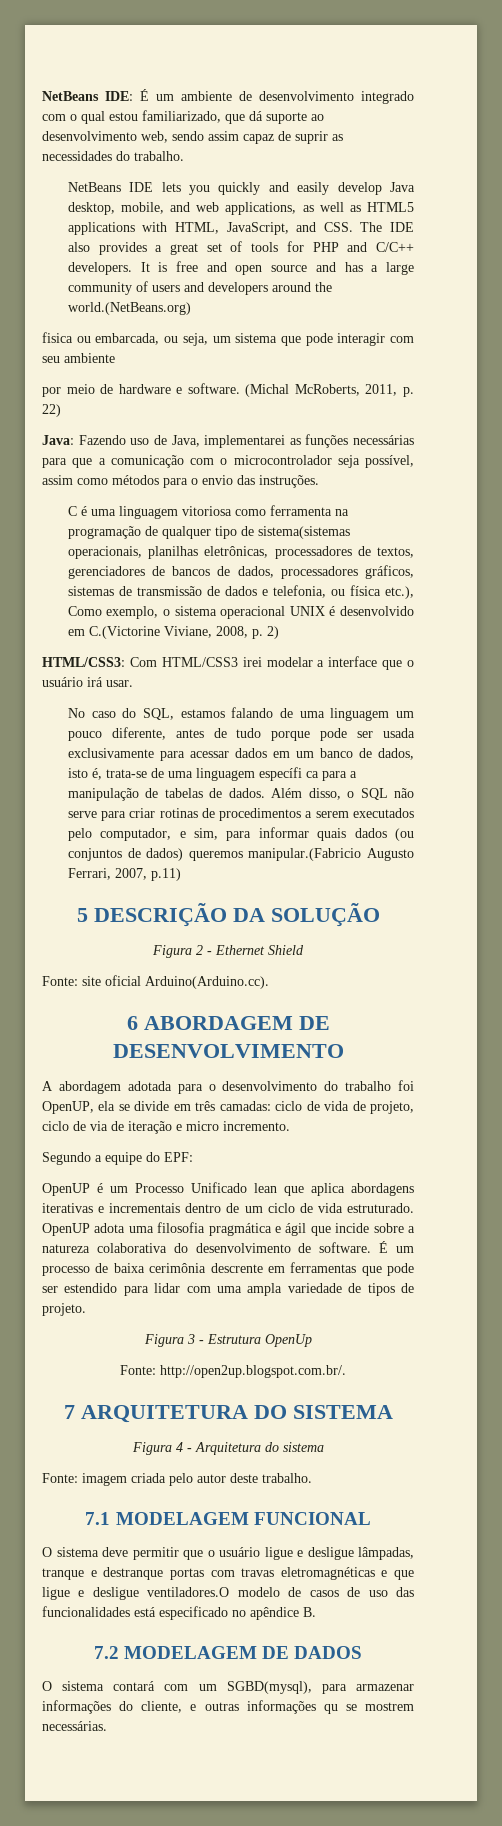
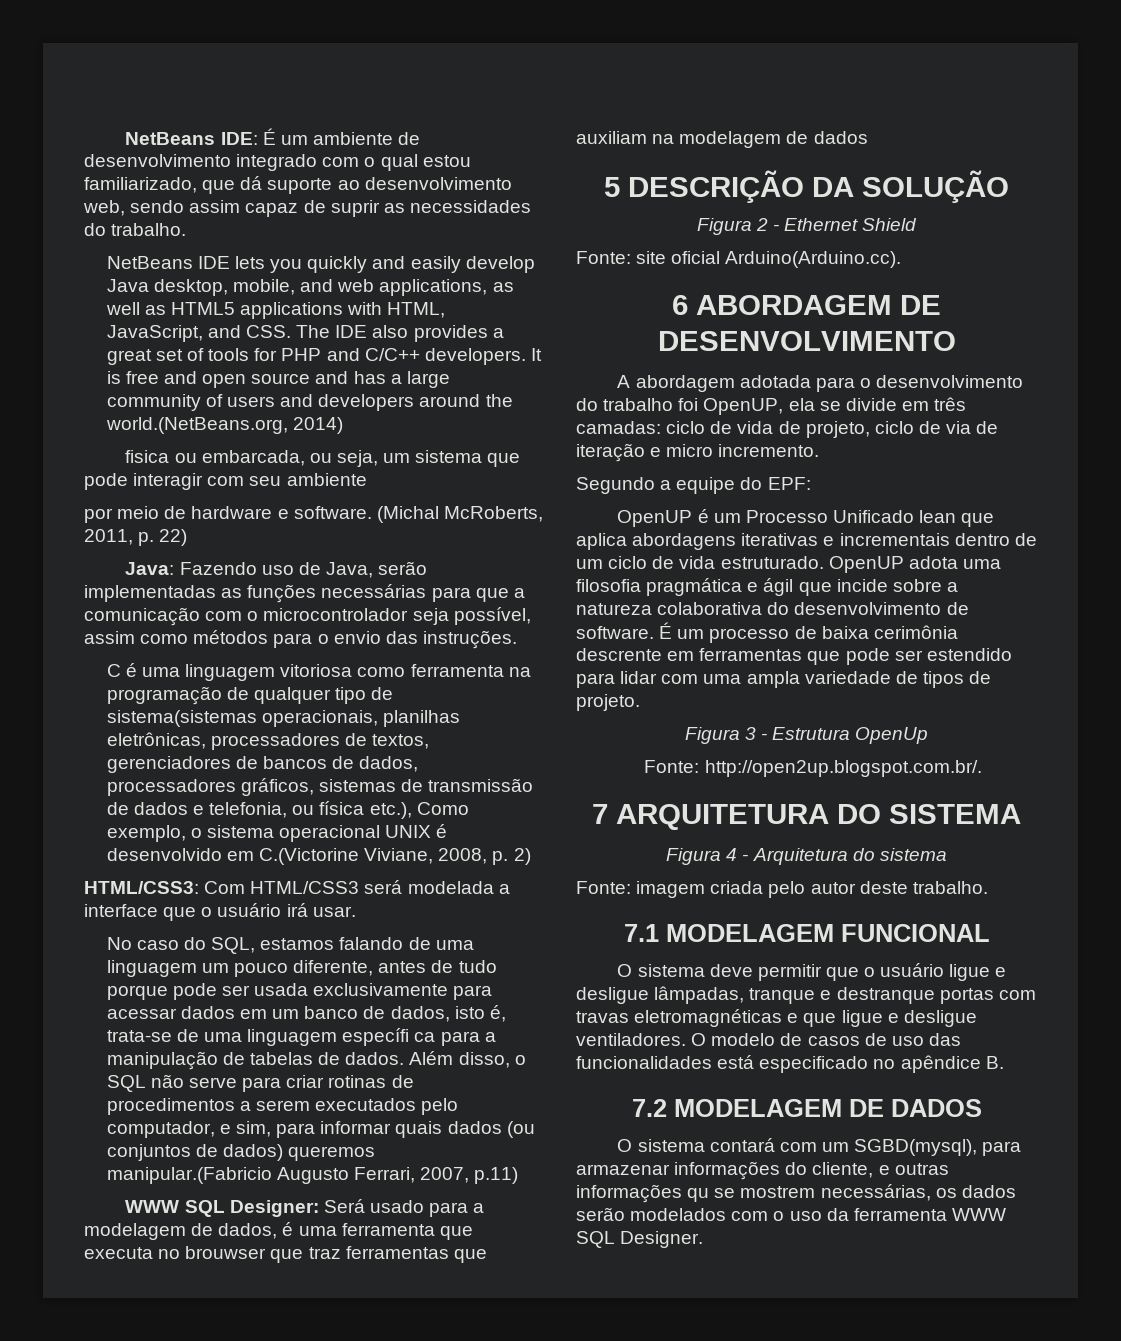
[67,302,191,315] world.(NetBeans.org) -> [105,417,343,434] world.(NetBeans.org, 2014)
[204,435,286,448] implementarei -> [378,561,428,575] [84,585,216,602] serão implementadas
[242,657,313,667] irei modelar -> [364,880,494,894] será modelada
(181, 874) none -> [125,1199,485,1217] [84,1222,473,1240] [84,1246,487,1263] [576,131,868,148] // WWW SQL Designer: Será usado para a modelagem de dados, é uma ferramenta que executa no brouwser que traz ferramentas que auxiliam na modelagem de dados
[147,1587,230,1597] ventiladores.O -> [576,1033,707,1046] ventiladores. O
[42,1721,107,1731] necessárias. -> [820,1184,1016,1201] [576,1207,1006,1221] [576,1231,704,1248] necessárias, os dados serão modelados com o uso da ferramenta WWW SQL Designer.

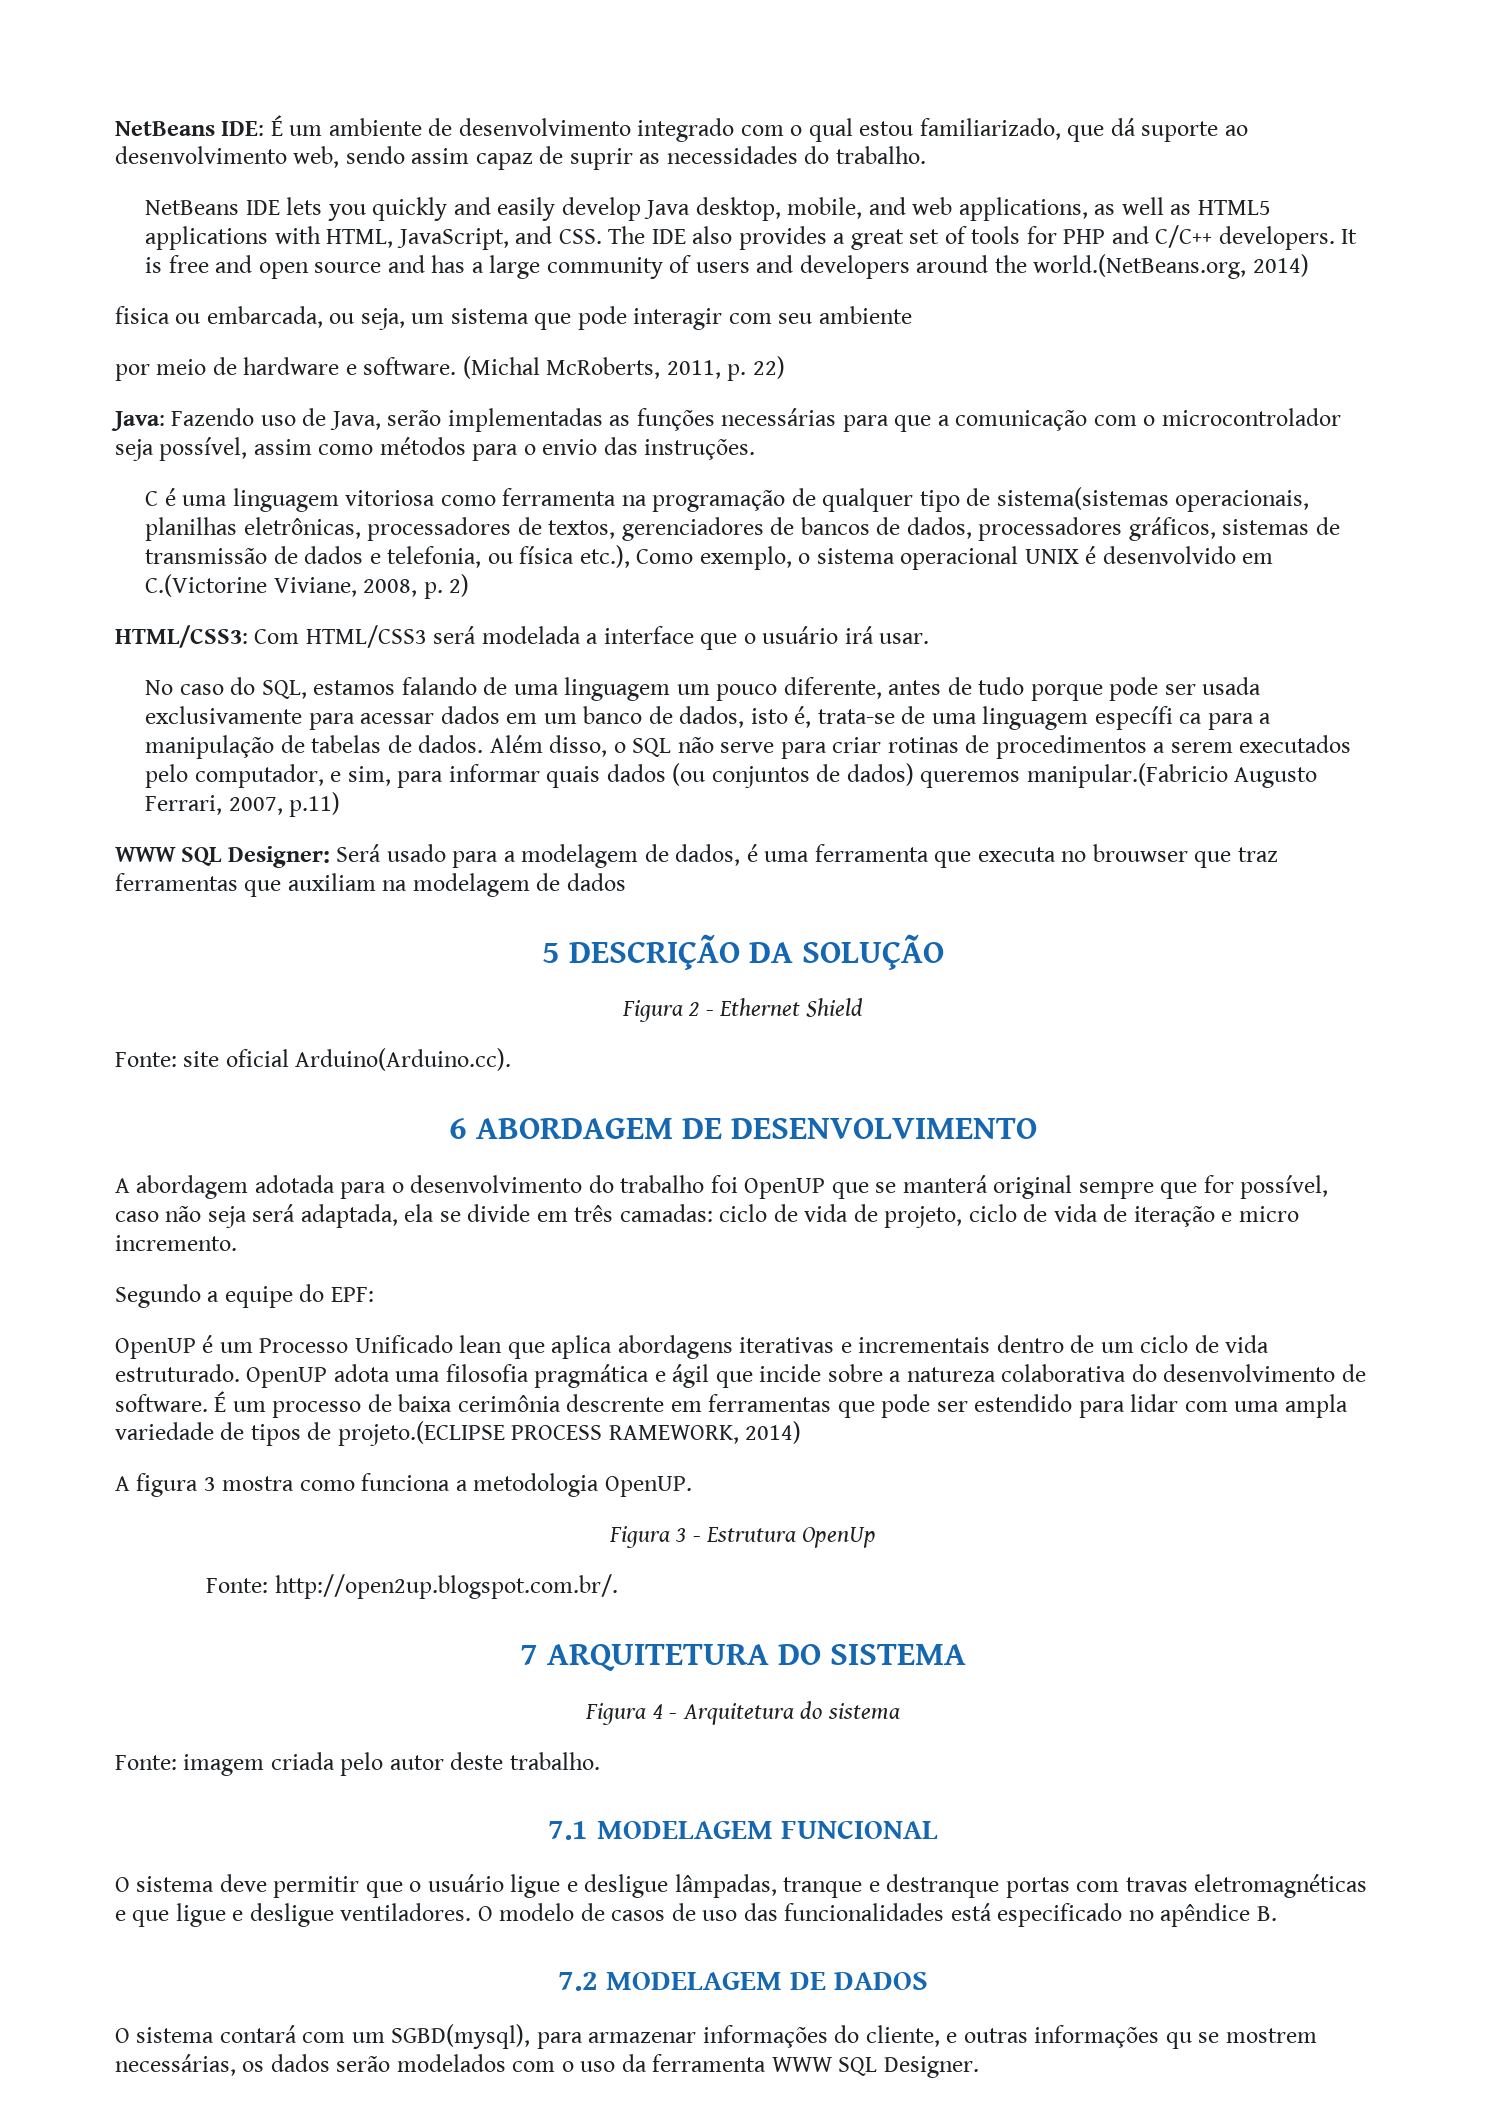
[703,398,784,415] OpenUP, -> [744,1175,1329,1199] [115,1204,398,1228] OpenUP que se manterá original sempre que for possível, caso não seja será adaptada,
[946,421,972,434] via -> [1053,1204,1098,1222] vida
[576,694,640,711] projeto. -> [337,1421,802,1446] [115,1473,692,1497] projeto.(ECLIPSE PROCESS RAMEWORK, 2014) // A figura 3 mostra como funciona a metodologia OpenUP.

